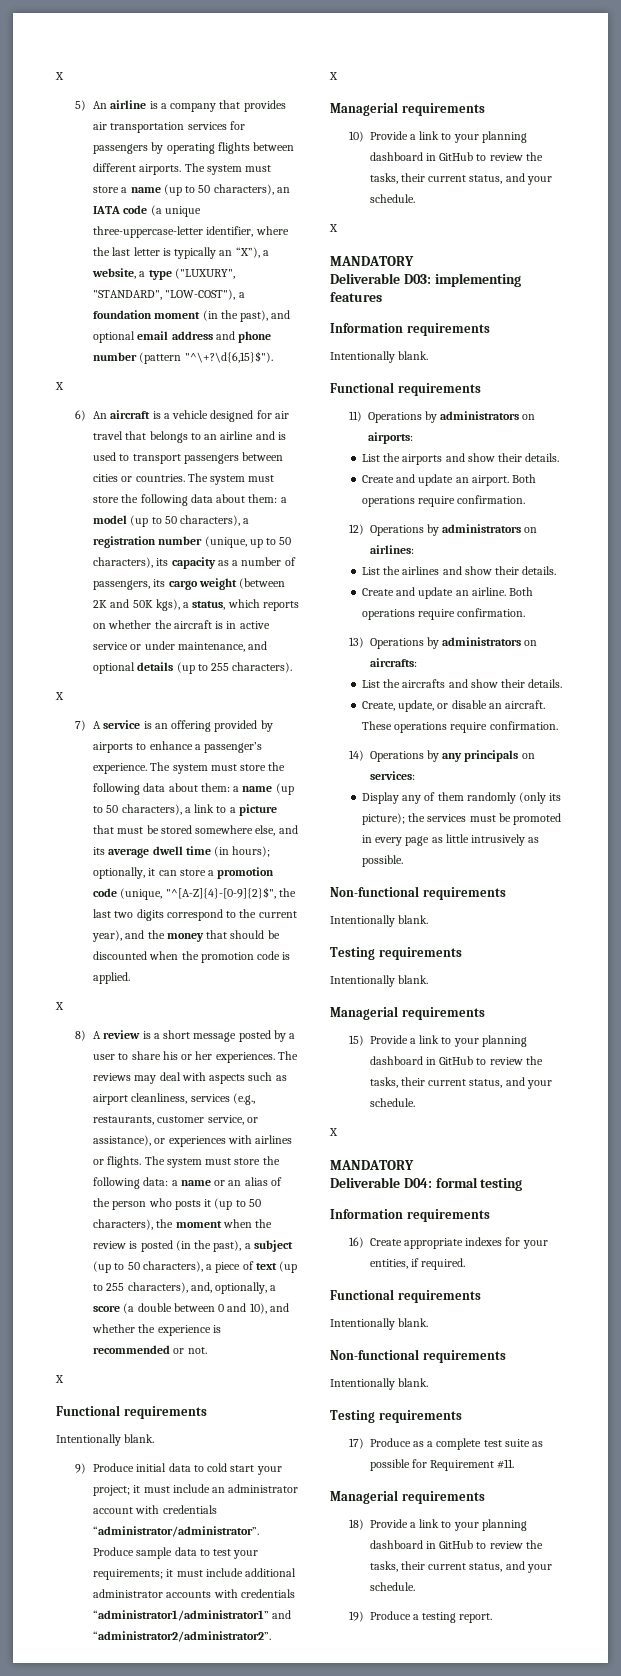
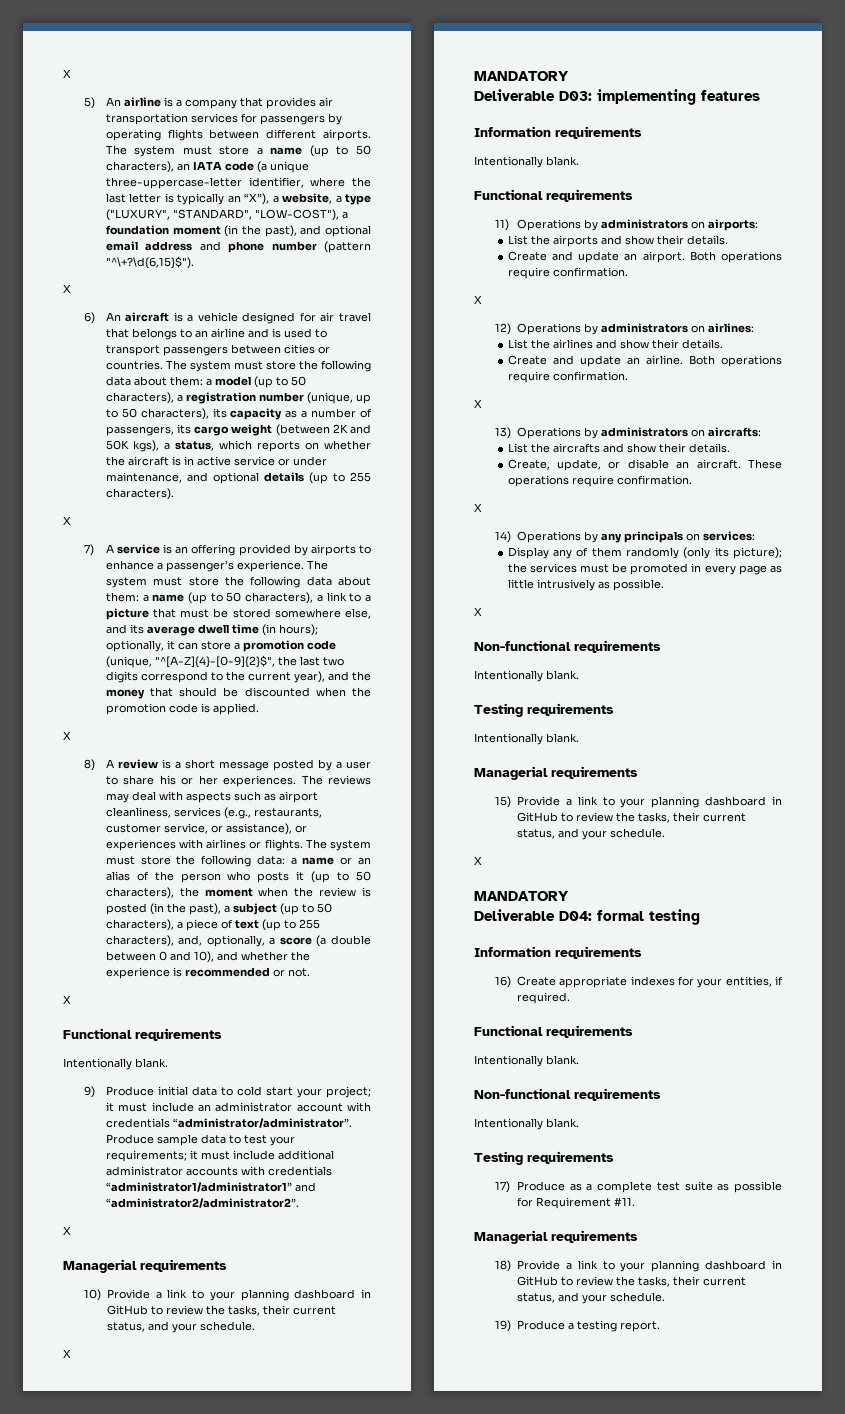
(526, 499) none -> [474,295,482,304] // X
(526, 612) none -> [474,399,482,408] // X
(558, 725) none -> [474,503,482,512] // X
(403, 861) none -> [474,607,482,616] // X

